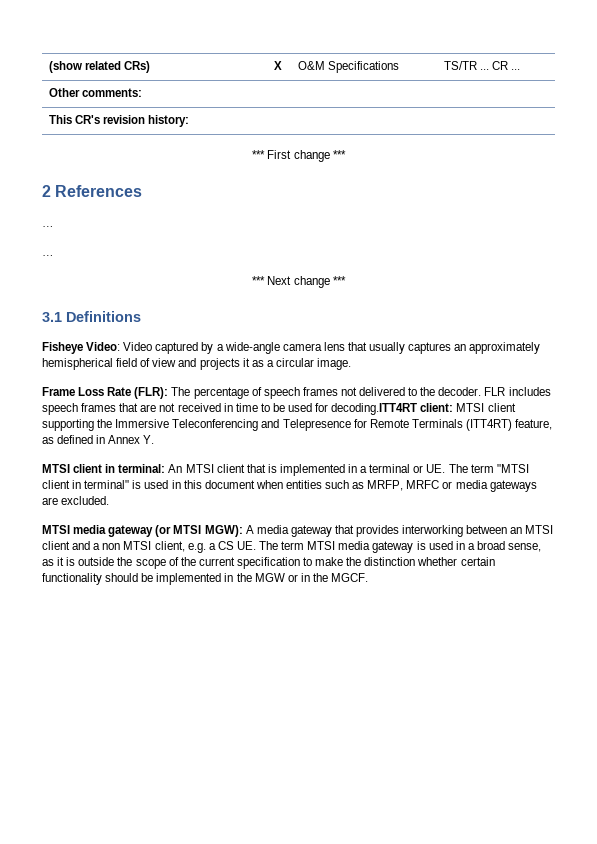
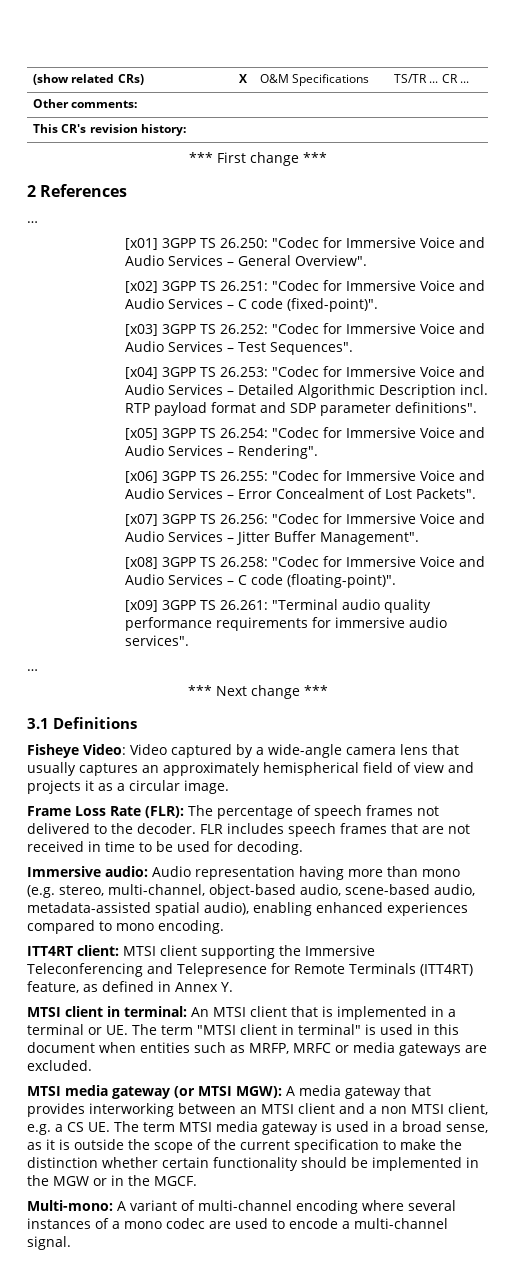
(54, 226) none -> [124,237,485,250] [124,255,367,266] [124,280,485,293] [124,298,378,312] [124,323,485,336] [124,341,353,355] [124,366,485,379] [124,384,488,398] [124,402,477,416] [124,427,485,440] [124,445,318,459] [124,470,485,483] [124,488,476,499] [124,513,485,526] [124,531,419,545] [124,556,485,569] [124,574,396,588] [124,599,431,613] [124,617,447,631] [124,635,189,646] // [x01] 3GPP TS 26.250: "Codec for Immersive Voice and Audio Services – General Overview". // [x02] 3GPP TS 26.251: "Codec for Immersive Voice and Audio Services – C code (fixed-point)". // [x03] 3GPP TS 26.252: "Codec for Immersive Voice and Audio Services – Test Sequences". // [x04] 3GPP TS 26.253: "Codec for Immersive Voice and Audio Services – Detailed Algorithmic Description incl. RTP payload format and SDP parameter definitions". // [x05] 3GPP TS 26.254: "Codec for Immersive Voice and Audio Services – Rendering". // [x06] 3GPP TS 26.255: "Codec for Immersive Voice and Audio Services – Error Concealment of Lost Packets". // [x07] 3GPP TS 26.256: "Codec for Immersive Voice and Audio Services – Jitter Buffer Management". // [x08] 3GPP TS 26.258: "Codec for Immersive Voice and Audio Services – C code (floating-point)". // [x09] 3GPP TS 26.261: "Terminal audio quality performance requirements for immersive audio services".
[331,403,418,415] decoding.ITT4RT -> [237,841,303,855] [27,866,460,880] [27,884,475,898] [27,902,468,916] [27,920,224,934] [27,946,73,956] decoding. // Immersive audio: Audio representation having more than mono (e.g. stereo, multi-channel, object-based audio, scene-based audio, metadata-assisted spatial audio), enabling enhanced experiences compared to mono encoding. // ITT4RT
(369, 577) none -> [27,1200,456,1214] [27,1218,448,1229] [27,1236,71,1250] // Multi-mono: A variant of multi-channel encoding where several instances of a mono codec are used to encode a multi-channel signal.

